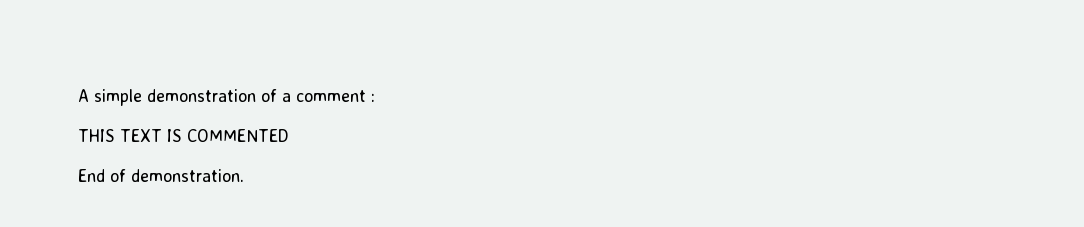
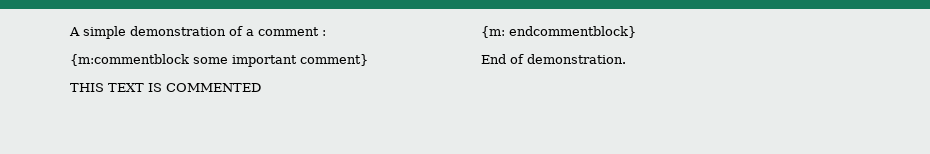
(375, 97) none -> [70,54,368,67] // {m:commentblock some important comment}
(289, 135) none -> [481,26,636,38] // {m: endcommentblock}

